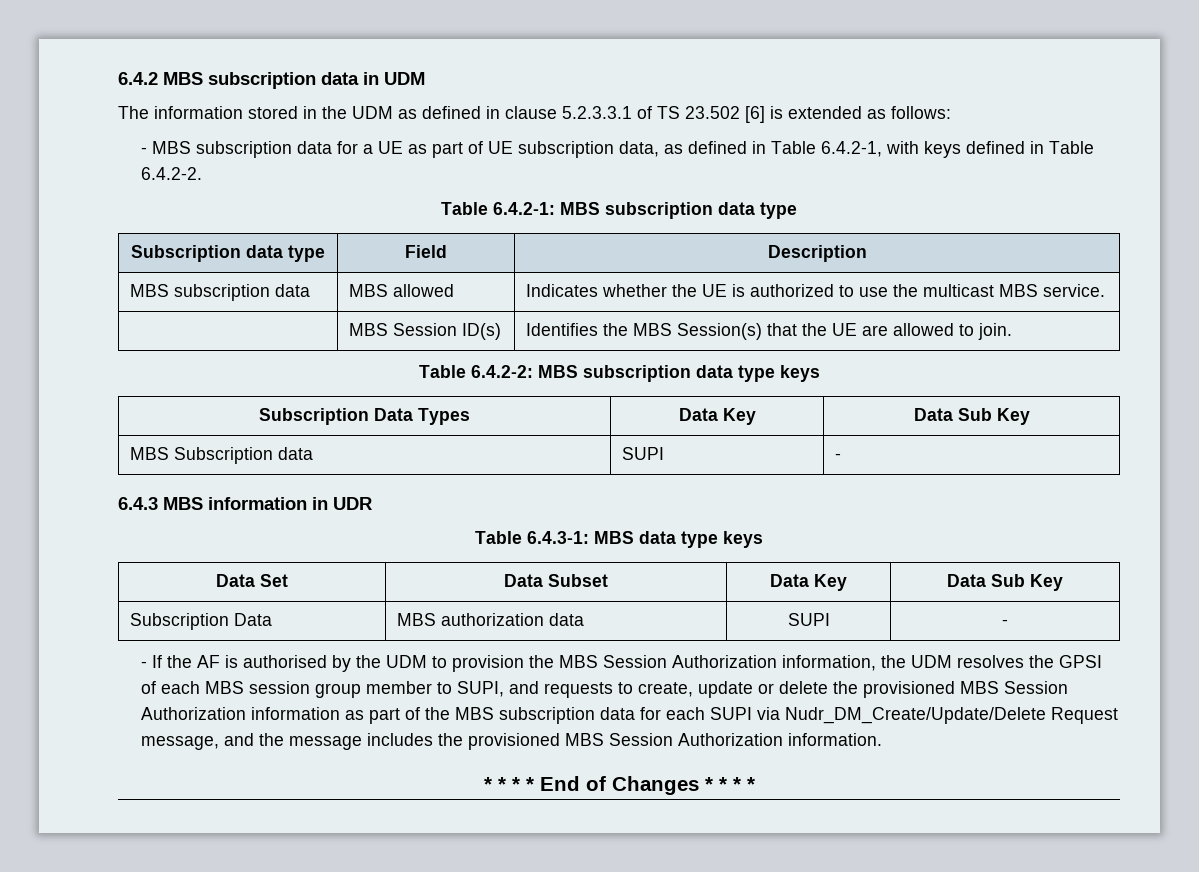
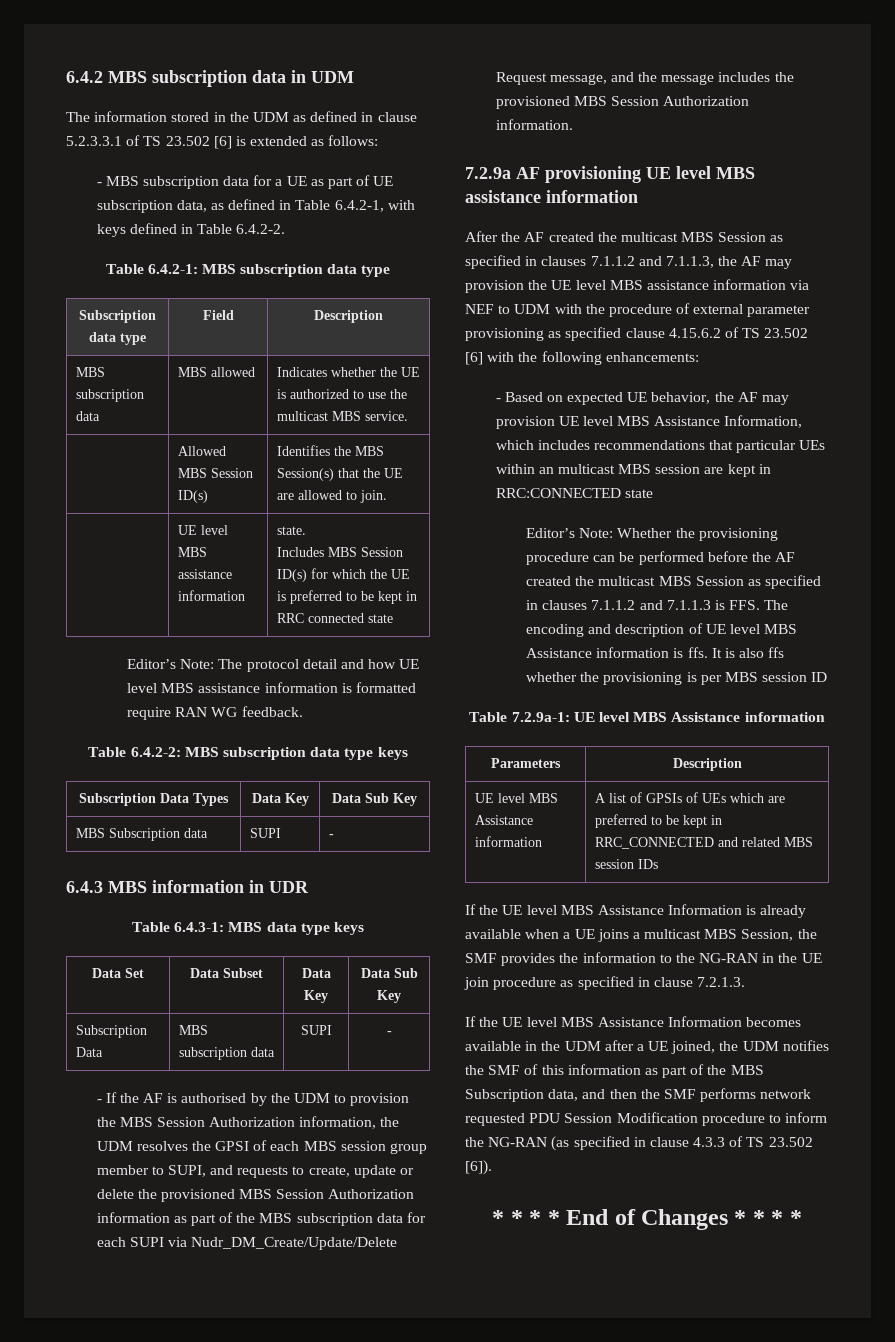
(1105, 290) none -> [177,446,226,456] Allowed
(1012, 331) none -> [177,525,228,535] [177,547,207,557] [177,569,232,579] [177,590,245,601] [276,526,306,535] [276,547,403,557] [276,568,410,582] [276,590,417,604] [276,613,393,623] [127,659,420,672] [127,682,417,693] [127,706,303,720] // | UE level MBS assistance information | state. // Includes MBS Session ID(s) for which the UE is preferred to be kept in RRC connected state // Editor’s Note: The protocol detail and how UE level MBS assistance information is formatted require RAN WG feedback.
[440,613,544,626] authorization -> [178,1047,247,1060] subscription
(882, 739) none -> [465,166,755,183] [465,190,638,203] [465,231,784,242] [465,255,793,269] [465,279,810,293] [465,303,811,317] [465,327,809,341] [465,351,699,365] [495,392,790,405] [495,415,803,429] [495,440,826,453] [495,464,771,477] [495,488,653,498] [526,528,778,541] [526,551,796,565] [526,575,822,589] [526,600,789,610] [526,623,798,637] [526,647,785,658] [526,672,828,685] [469,712,825,722] [491,758,561,768] [672,758,742,771] [474,793,558,803] [474,815,533,825] [474,836,542,847] [594,792,785,803] [594,814,722,828] [594,837,813,849] [594,859,658,869] [465,904,807,918] [465,929,817,942] [465,952,822,966] [464,976,746,990] [465,1016,802,1027] [465,1040,829,1054] [465,1064,764,1078] [465,1088,812,1102] [465,1112,828,1126] [465,1136,813,1151] [465,1160,492,1175] // 7.2.9a AF provisioning UE level MBS assistance information // After the AF created the multicast MBS Session as specified in clauses 7.1.1.2 and 7.1.1.3, the AF may provision the UE level MBS assistance information via NEF to UDM with the procedure of external parameter provisioning as specified clause 4.15.6.2 of TS 23.502 [6] with the following enhancements: // - Based on expected UE behavior, the AF may provision UE level MBS Assistance Information, which includes recommendations that particular UEs within an multicast MBS session are kept in RRC:CONNECTED state // Editor’s Note: Whether the provisioning procedure can be performed before the AF created the multicast MBS Session as specified in clauses 7.1.1.2 and 7.1.1.3 is FFS. The encoding and description of UE level MBS Assistance information is ffs. It is also ffs whether the provisioning is per MBS session ID // Table 7.2.9a-1: UE level MBS Assistance information // Parameters | Description // UE level MBS Assistance information | A list of GPSIs of UEs which are preferred to be kept in RRC_CONNECTED and related MBS session IDs // If the UE level MBS Assistance Information is already available when a UE joins a multicast MBS Session, the SMF provides the information to the NG-RAN in the UE join procedure as specified in clause 7.2.1.3. // If the UE level MBS Assistance Information becomes available in the UDM after a UE joined, the UDM notifies the SMF of this information as part of the MBS Subscription data, and then the SMF performs network requested PDU Session Modification procedure to inform the NG-RAN (as specified in clause 4.3.3 of TS 23.502 [6]).

